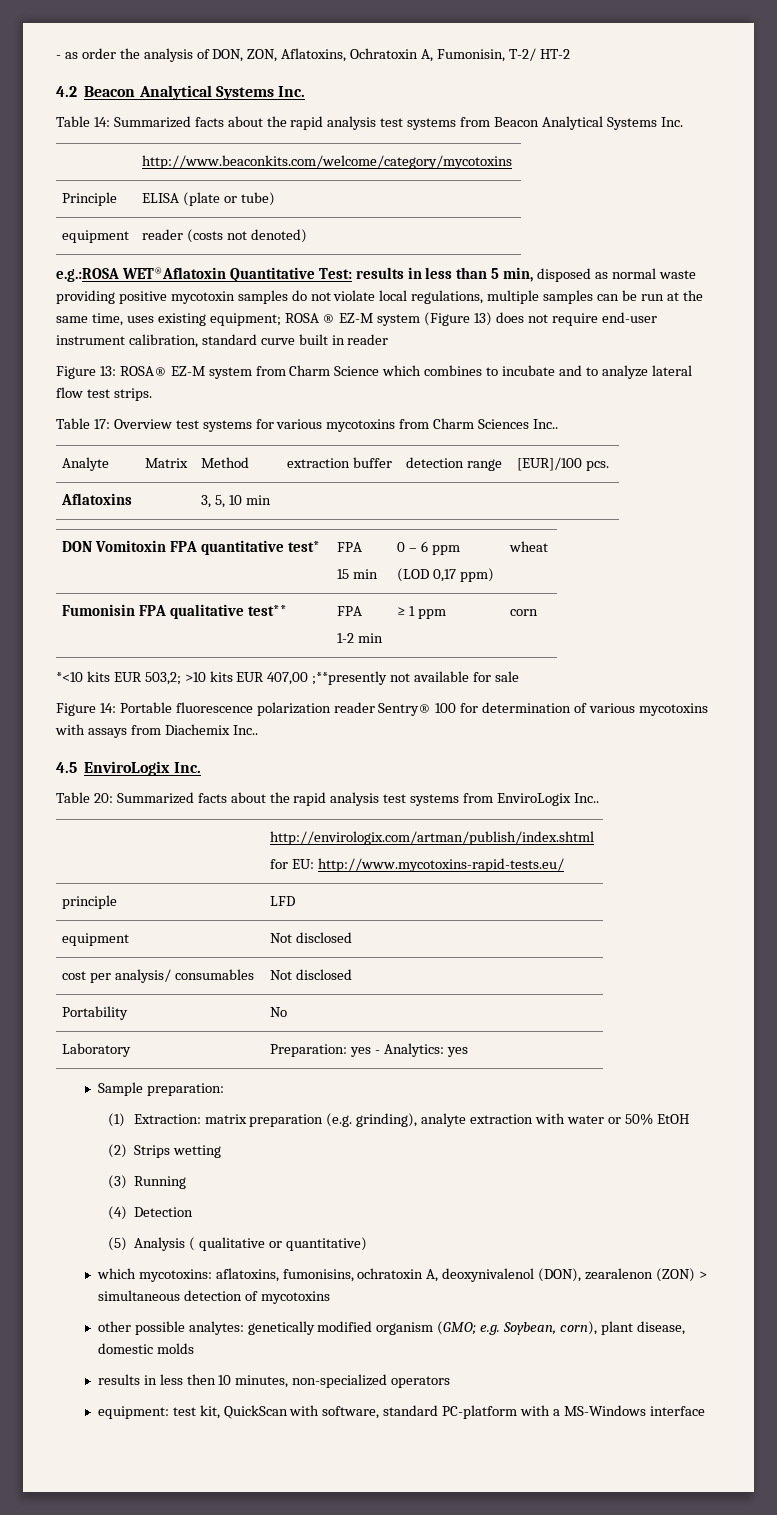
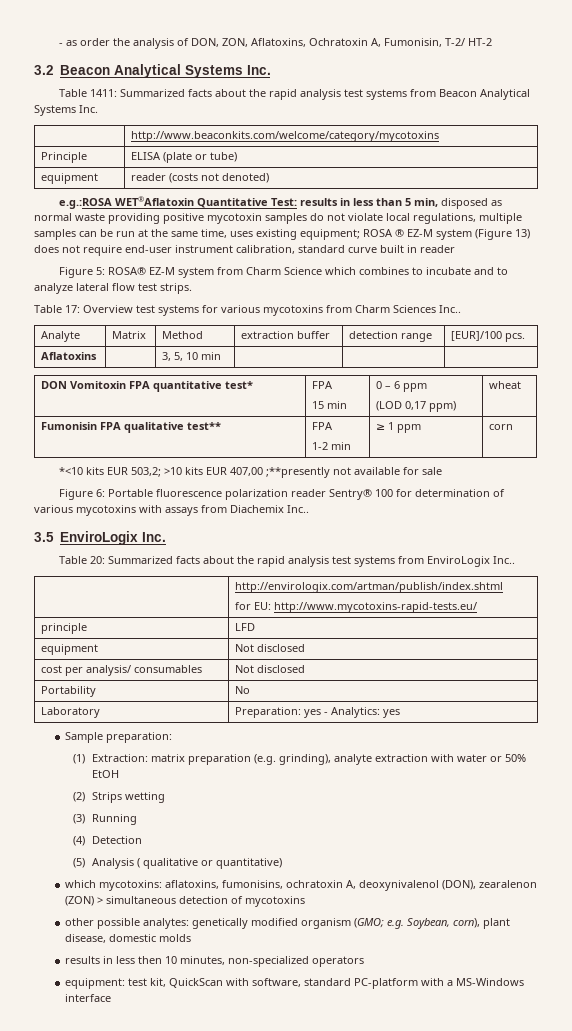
[56,86,77,97] 4.2 -> [34,65,54,75] 3.2
[93,117,110,127] 14: -> [89,89,117,97] 1411:
[99,366,116,376] 13: -> [95,267,105,275] 5:
[99,703,116,713] 14: -> [95,489,105,497] 6:
[56,762,77,773] 4.5 -> [34,532,54,542] 3.5

